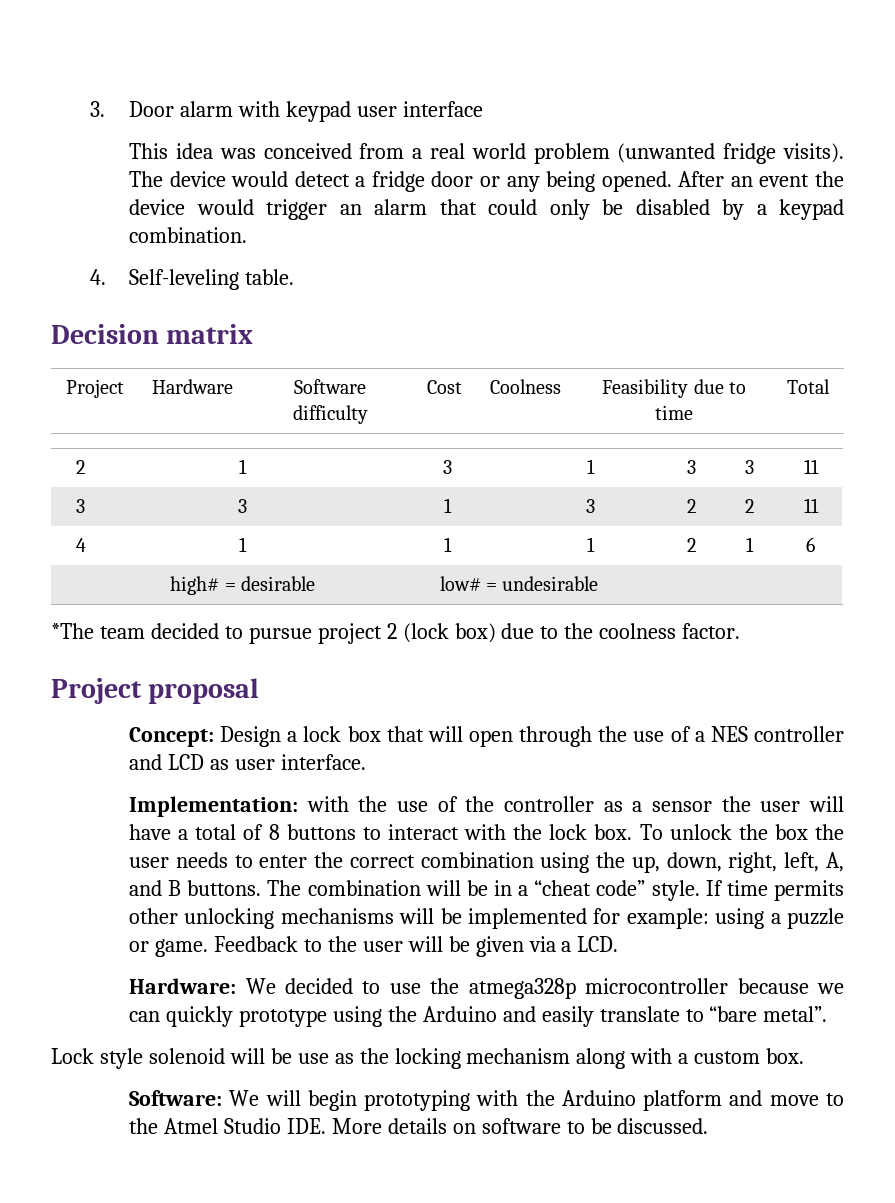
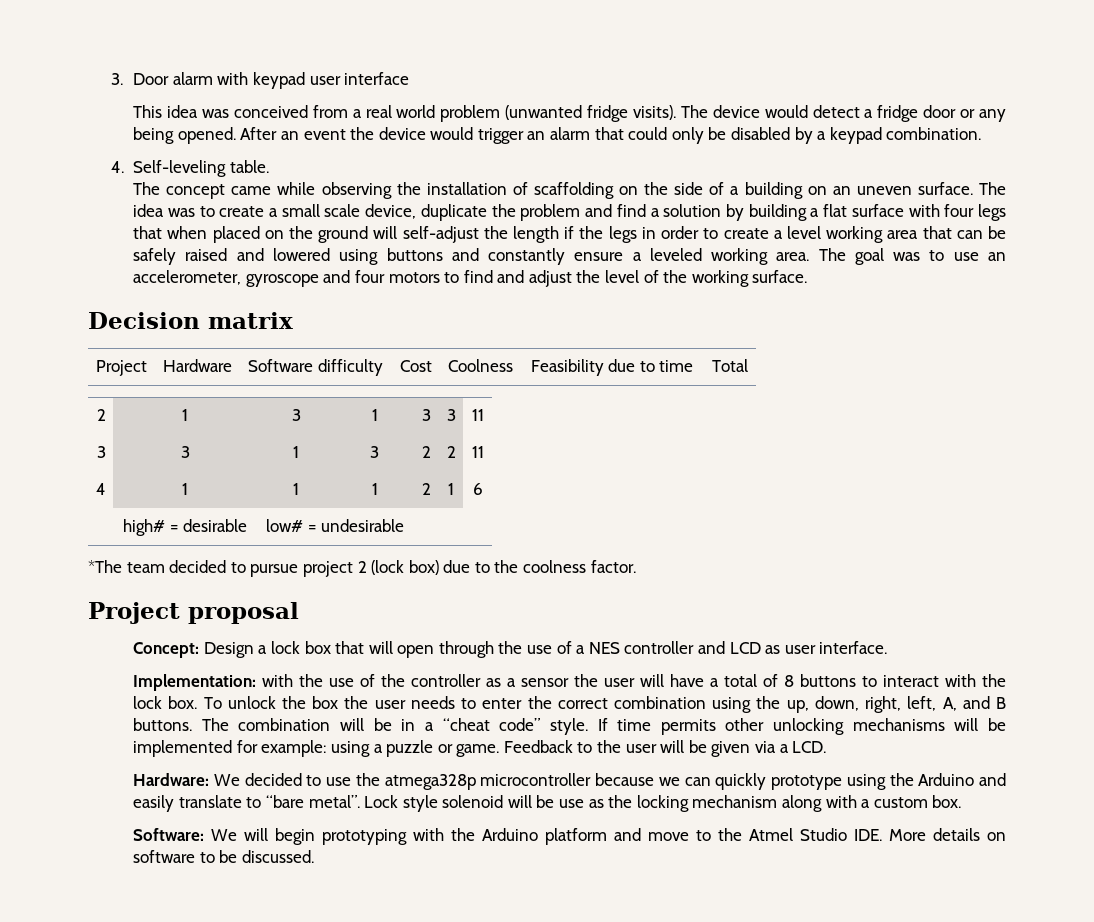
(294, 277) none -> [133,182,1007,199] [133,204,1006,221] [133,226,1006,243] [133,248,1007,265] [133,270,808,287] // The concept came while observing the installation of scaffolding on the side of a building on an uneven surface. The idea was to create a small scale device, duplicate the problem and find a solution by building a flat surface with four legs that when placed on the ground will self-adjust the length if the legs in order to create a level working area that can be safely raised and lowered using buttons and constantly ensure a leveled working area. The goal was to use an accelerometer, gyroscope and four motors to find and adjust the level of the working surface.
(828, 1014) // -> (360, 801) none

